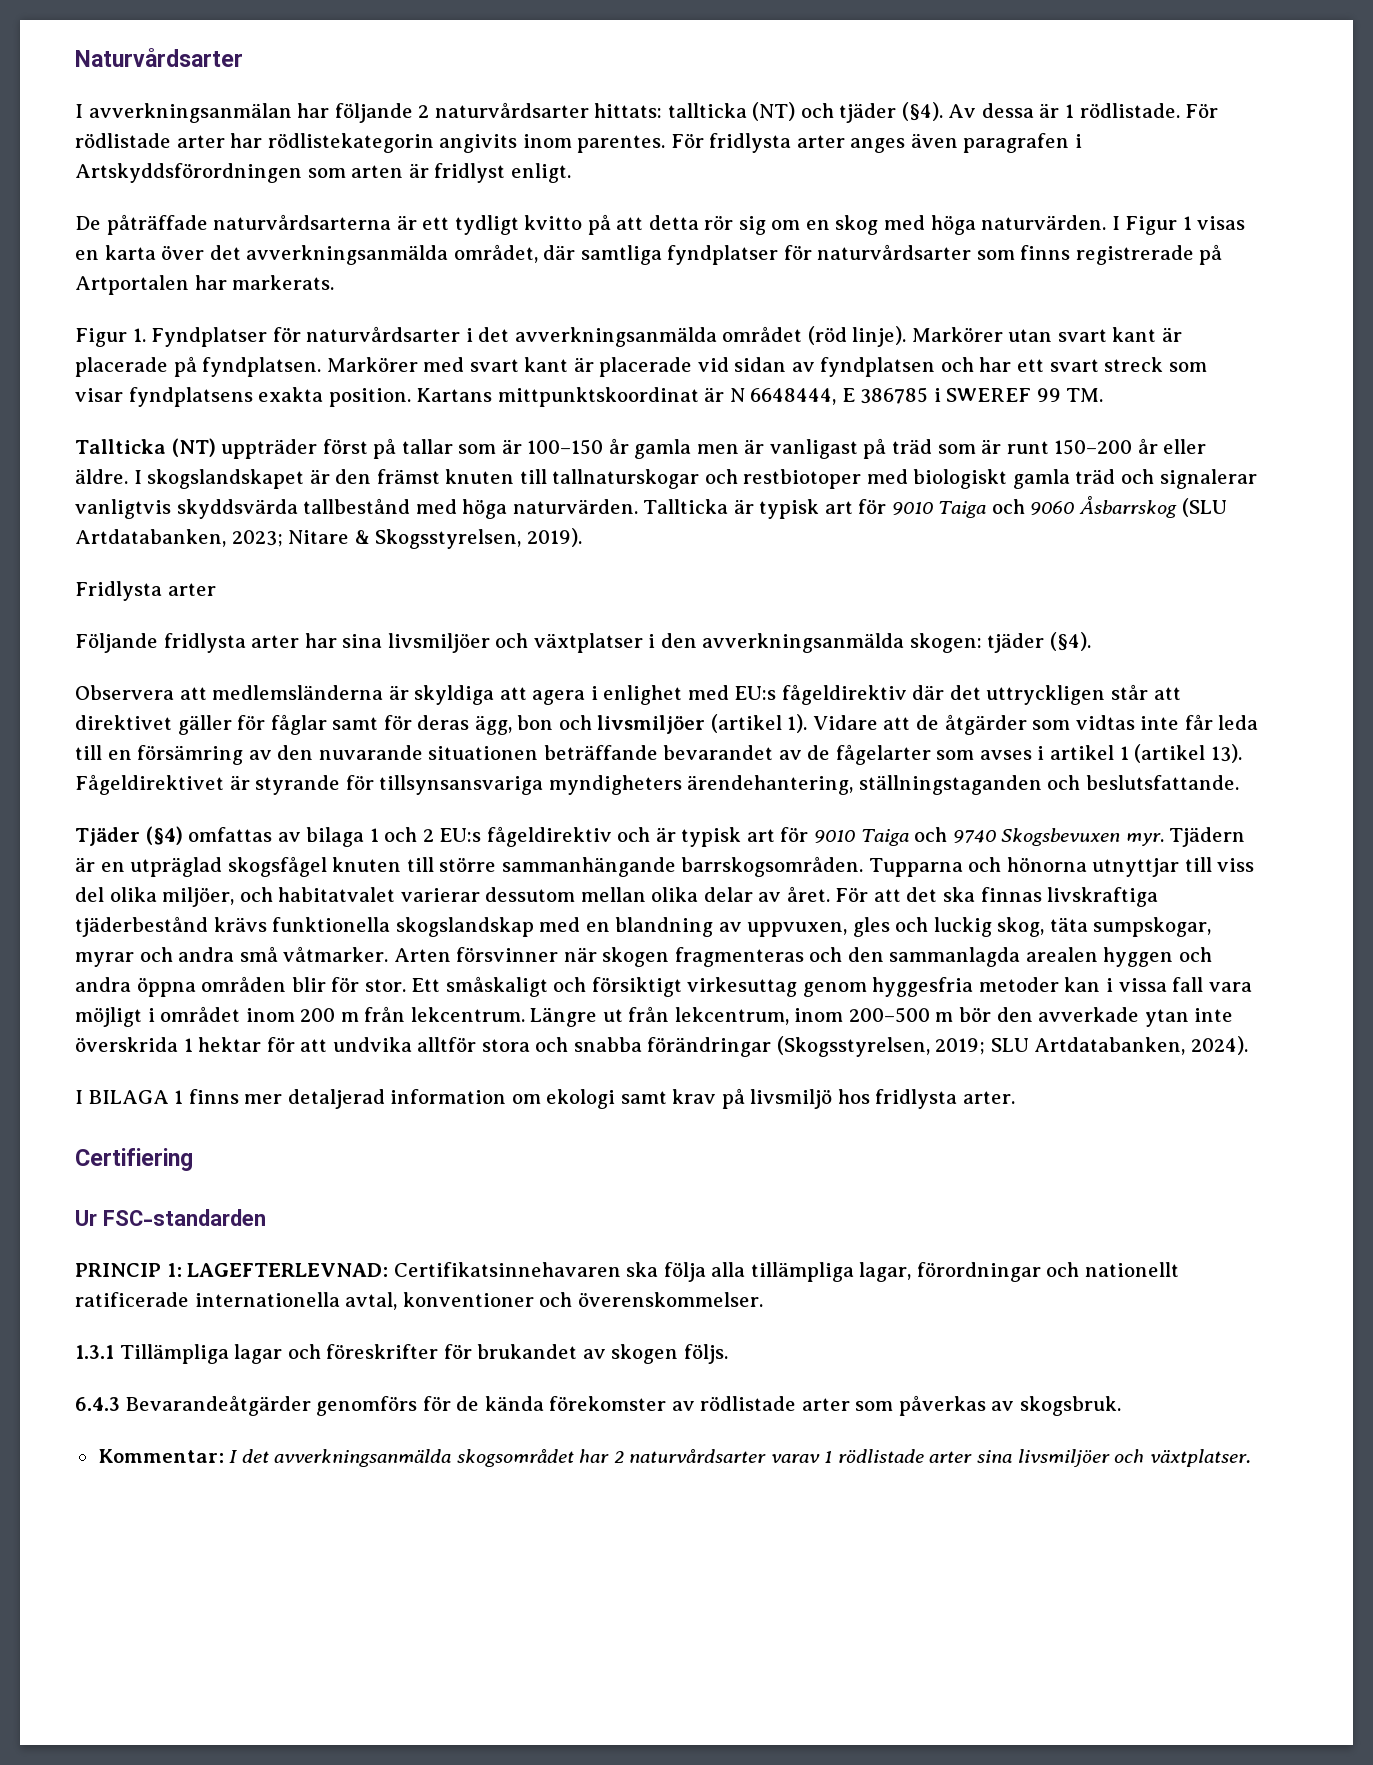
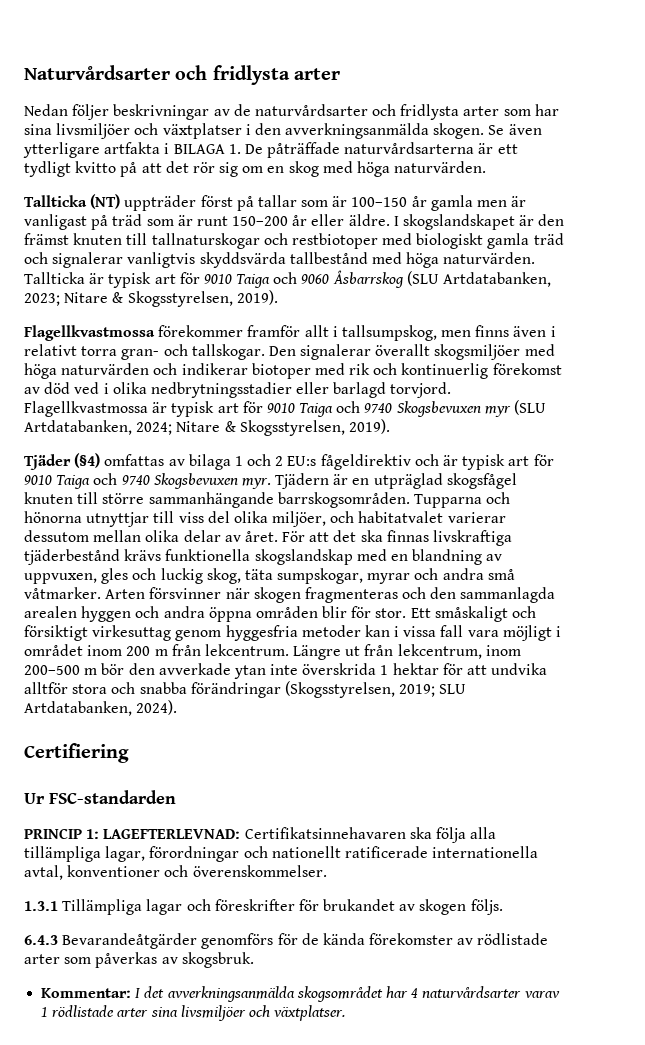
[75,102,1219,123] [75,133,1082,153] [75,163,571,183] // I avverkningsanmälan har följande 2 naturvårdsarter hittats: tallticka (NT) och tjäder (§4). Av dessa är 1 rödlistade. För rödlistade arter har rödlistekategorin angivits inom parentes. För fridlysta arter anges även paragrafen i Artskyddsförordningen som arten är fridlyst enligt. // -> [175,65,340,85] [24,104,559,120] [24,123,542,139] [23,142,241,158] och fridlysta arter // Nedan följer beskrivningar av de naturvårdsarter och fridlysta arter som har sina livsmiljöer och växtplatser i den avverkningsanmälda skogen. Se även ytterligare artfakta i BILAGA 1.
[648,215,699,230] detta -> [165,161,189,173] det
[1111,216,1246,235] [75,244,1223,265] [75,275,335,295] [75,326,1183,347] [75,356,1207,377] [75,387,1104,407] I Figur 1 visas en karta över det avverkningsanmälda området, där samtliga fyndplatser för naturvårdsarter som finns registrerade på Artportalen har markerats. // Figur 1. Fyndplatser för naturvårdsarter i det avverkningsanmälda området (röd linje). Markörer utan svart kant är placerade på fyndplatsen. Markörer med svart kant är placerade vid sidan av fyndplatsen och har ett svart streck som visar fyndplatsens exakta position. Kartans mittpunktskoordinat är N 6648444, E 386785 i SWEREF 99 TM. -> (487, 167) none
[75,581,216,601] [75,632,1091,653] [75,684,1181,705] [75,714,1259,735] [75,744,1242,765] [75,774,1239,795] Fridlysta arter // Följande fridlysta arter har sina livsmiljöer och växtplatser i den avverkningsanmälda skogen: tjäder (§4). // Observera att medlemsländerna är skyldiga att agera i enlighet med EU:s fågeldirektiv där det uttryckligen står att direktivet gäller för fåglar samt för deras ägg, bon och livsmiljöer (artikel 1). Vidare att de åtgärder som vidtas inte får leda till en försämring av den nuvarande situationen beträffande bevarandet av de fågelarter som avses i artikel 1 (artikel 13). Fågeldirektivet är styrande för tillsynsansvariga myndigheters ärendehantering, ställningstaganden och beslutsfattande. -> [24,325,556,341] [24,344,555,360] [24,363,562,379] [24,382,452,398] [24,400,547,417] [24,419,390,436] Flagellkvastmossa förekommer framför allt i tallsumpskog, men finns även i relativt torra gran- och tallskogar. Den signalerar överallt skogsmiljöer med höga naturvärden och indikerar biotoper med rik och kontinuerlig förekomst av död ved i olika nedbrytningsstadier eller barlagd torvjord. Flagellkvastmossa är typisk art för 9010 Taiga och 9740 Skogsbevuxen myr (SLU Artdatabanken, 2024; Nitare & Skogsstyrelsen, 2019).
[75,1088,1016,1109] // I BILAGA 1 finns mer detaljerad information om ekologi samt krav på livsmiljö hos fridlysta arter. -> (178, 707) none
[613,1451,624,1463] 2 -> [411,988,419,998] 4

